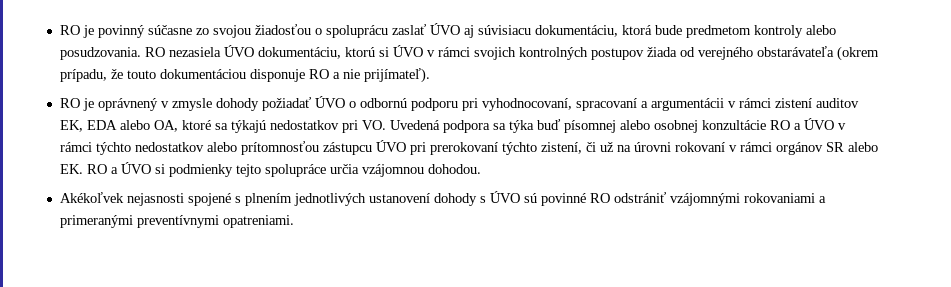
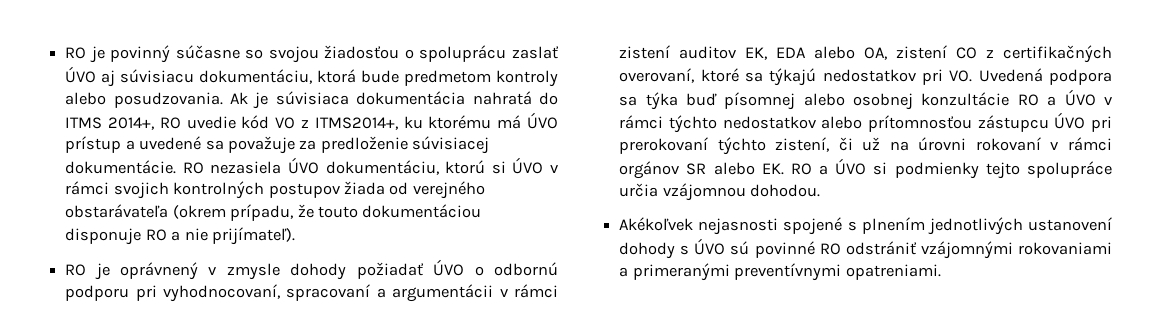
[195,28,209,35] zo -> [245,49,264,59] so
(141, 53) none -> [229,91,558,109] [65,112,558,130] [65,136,490,154] [65,160,177,174] Ak je súvisiaca dokumentácia nahratá do ITMS 2014+, RO uvedie kód VO z ITMS2014+, ku ktorému má ÚVO prístup a uvedené sa považuje za predloženie súvisiacej dokumentácie.
(178, 126) none -> [896,45,1112,63] [619,68,695,83] zistení CO z certifikačných overovaní,

